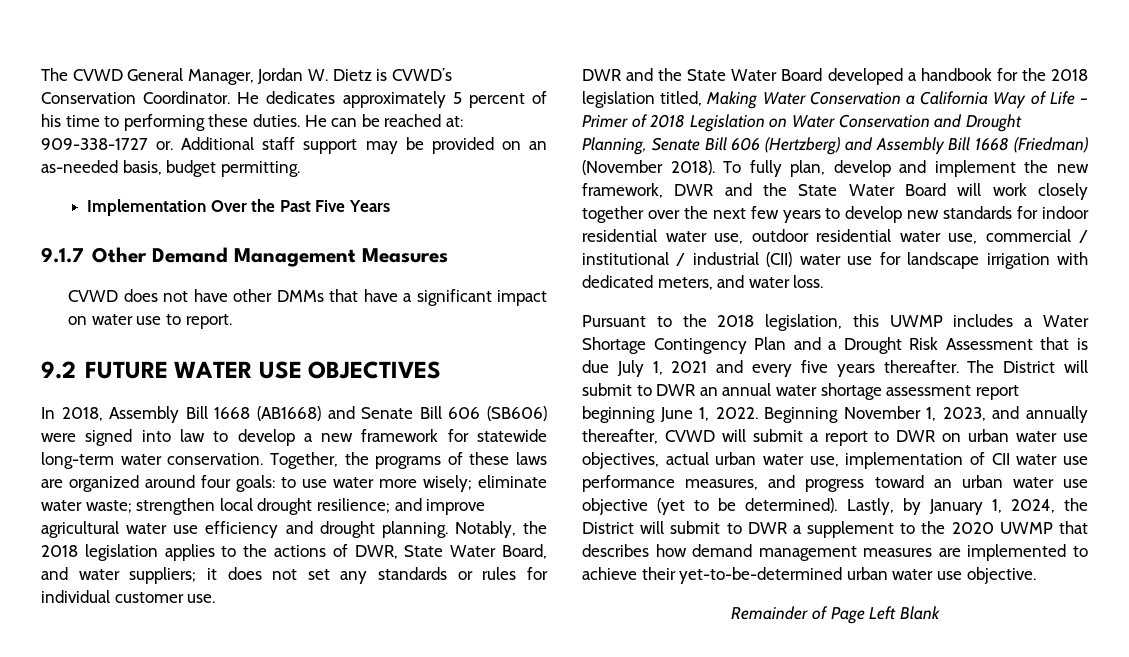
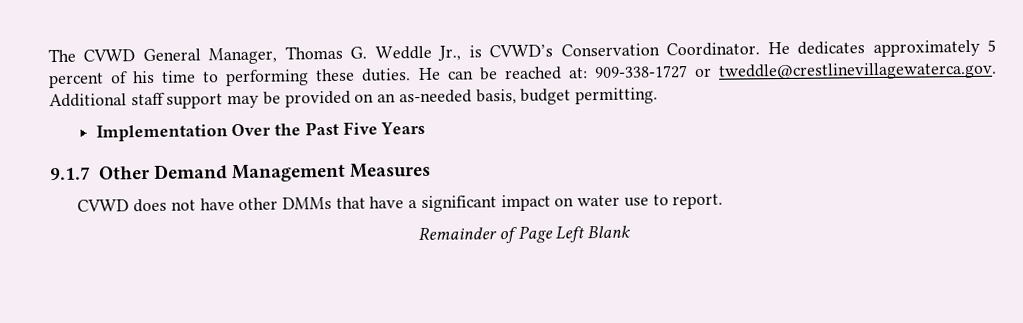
[257,68,372,84] Jordan W. Dietz -> [284,45,462,61] Thomas G. Weddle Jr.,
[156,141,174,150] or. -> [693,61,998,81] or tweddle@crestlinevillagewaterca.gov.
[41,361,442,379] [41,406,548,423] [41,429,547,446] [41,452,547,469] [41,475,547,492] [41,498,486,515] [41,521,547,538] [41,544,547,561] [41,567,548,584] [41,590,216,603] [582,68,1088,85] [582,91,1088,109] [582,114,1022,132] [582,137,1088,155] [582,160,1089,177] [582,183,1088,200] [582,206,1089,223] [582,229,1088,244] [582,252,1088,269] [582,275,824,290] [582,314,1089,331] [582,337,1088,354] [582,360,1088,377] [582,383,1019,400] [582,406,1088,423] [582,429,1088,446] [582,452,1088,469] [582,475,1088,492] [582,498,1088,515] [582,521,1088,538] [582,544,1088,561] [582,567,1036,584] // 9.2 FUTURE WATER USE OBJECTIVES // In 2018, Assembly Bill 1668 (AB1668) and Senate Bill 606 (SB606) were signed into law to develop a new framework for statewide long-term water conservation. Together, the programs of these laws are organized around four goals: to use water more wisely; eliminate water waste; strengthen local drought resilience; and improve agricultural water use efficiency and drought planning. Notably, the 2018 legislation applies to the actions of DWR, State Water Board, and water suppliers; it does not set any standards or rules for individual customer use. // DWR and the State Water Board developed a handbook for the 2018 legislation titled, Making Water Conservation a California Way of Life – Primer of 2018 Legislation on Water Conservation and Drought Planning, Senate Bill 606 (Hertzberg) and Assembly Bill 1668 (Friedman) (November 2018). To fully plan, develop and implement the new framework, DWR and the State Water Board will work closely together over the next few years to develop new standards for indoor residential water use, outdoor residential water use, commercial / institutional / industrial (CII) water use for landscape irrigation with dedicated meters, and water loss. // Pursuant to the 2018 legislation, this UWMP includes a Water Shortage Contingency Plan and a Drought Risk Assessment that is due July 1, 2021 and every five years thereafter. The District will submit to DWR an annual water shortage assessment report beginning June 1, 2022. Beginning November 1, 2023, and annually thereafter, CVWD will submit a report to DWR on urban water use objectives, actual urban water use, implementation of CII water use performance measures, and progress toward an urban water use objective (yet to be determined). Lastly, by January 1, 2024, the District will submit to DWR a supplement to the 2020 UWMP that describes how demand management measures are implemented to achieve their yet-to-be-determined urban water use objective. -> (724, 201) none

